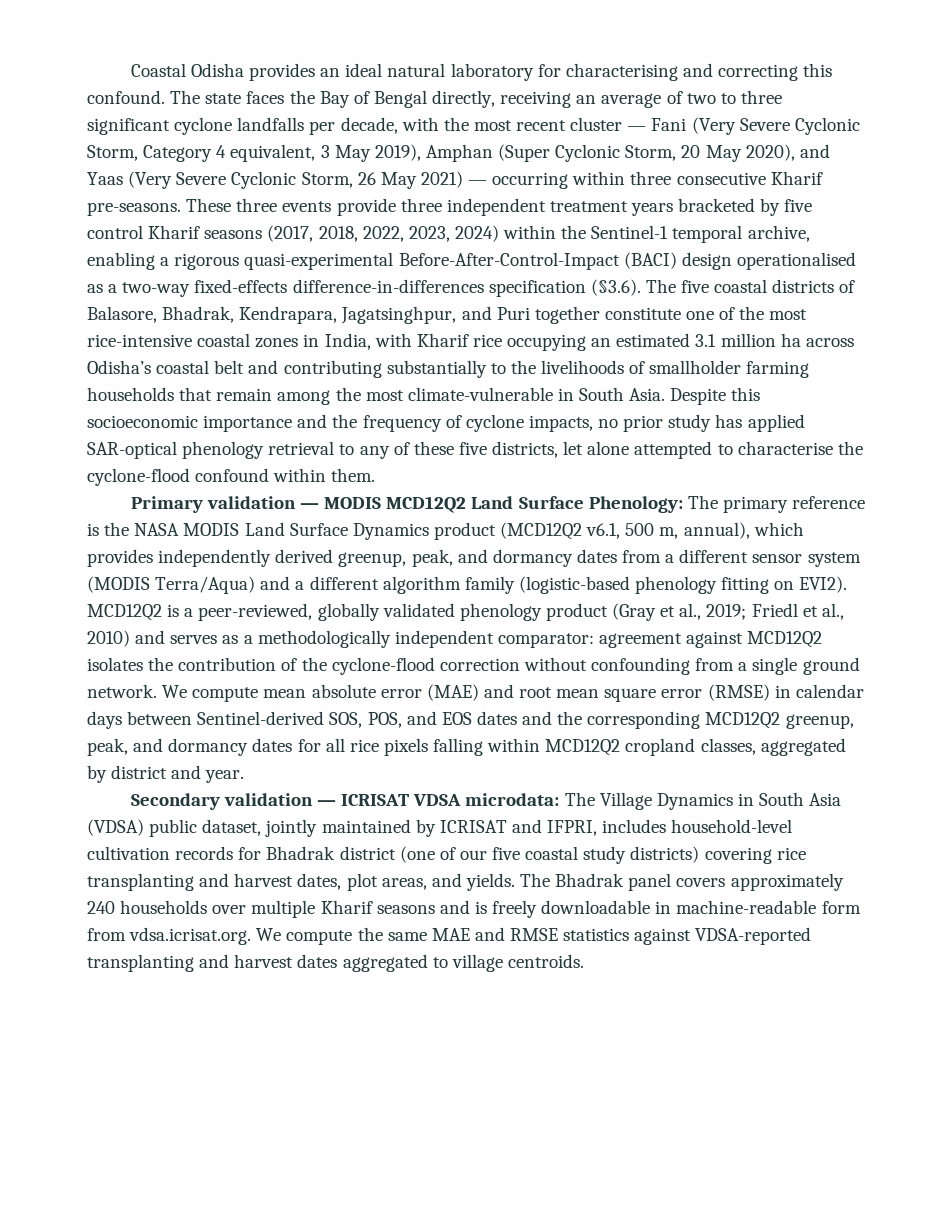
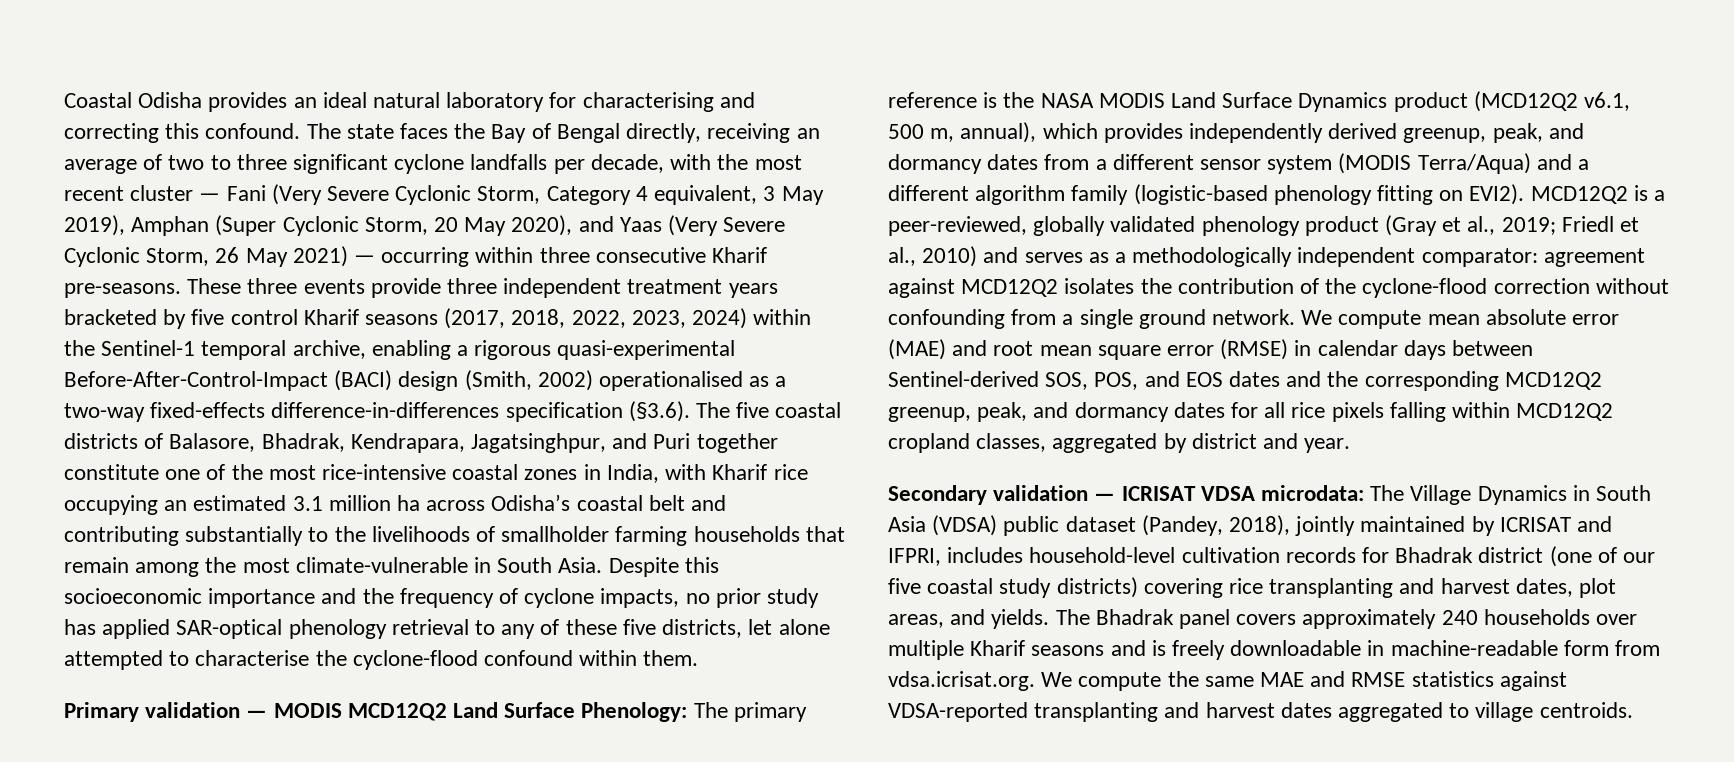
(732, 261) none -> [464,370,593,391] (Smith, 2002)
[202,819,262,836] dataset, -> [1065,515,1291,536] dataset (Pandey, 2018),

